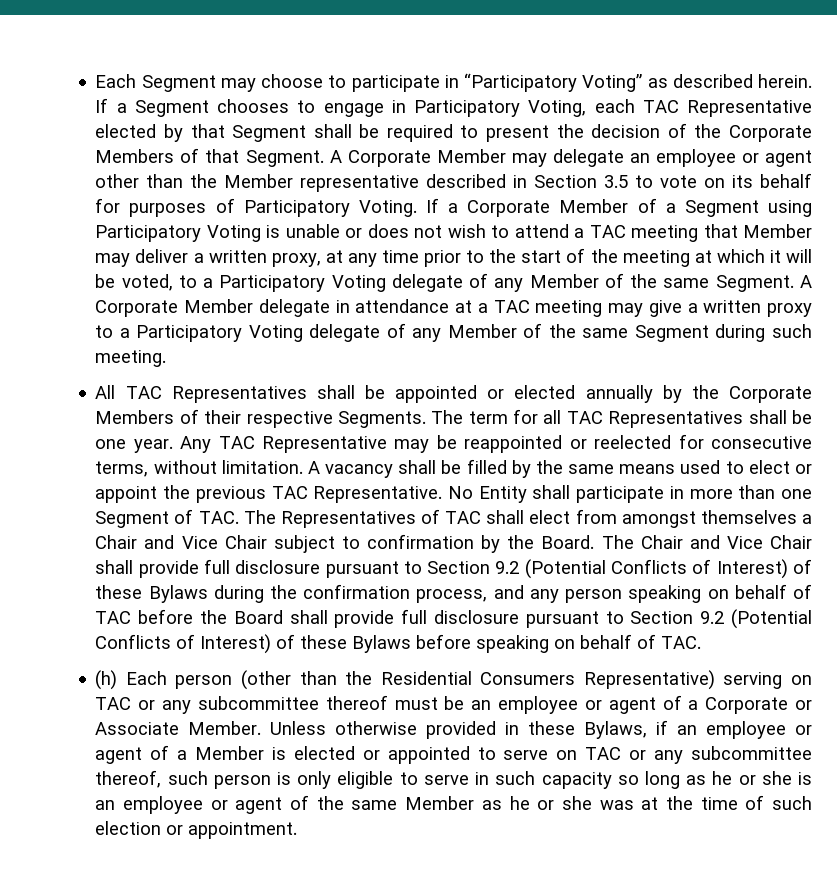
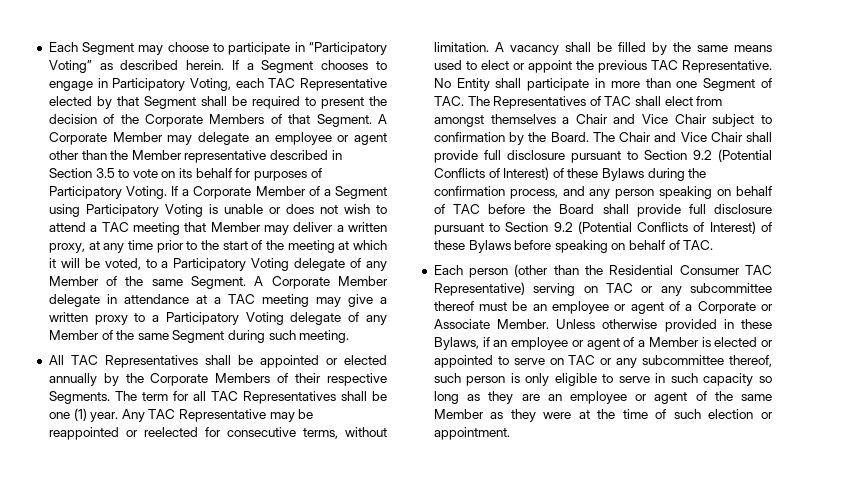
(127, 444) none -> [73,408,87,421] (1)
[95,670,118,690] (h) -> (714, 245) none
[480,672,576,685] Consumers -> [679,265,772,275] Consumer TAC
[712,771,813,785] he or she is -> [488,391,540,404] they are
[509,796,634,810] he or she was -> [510,409,572,422] they were

